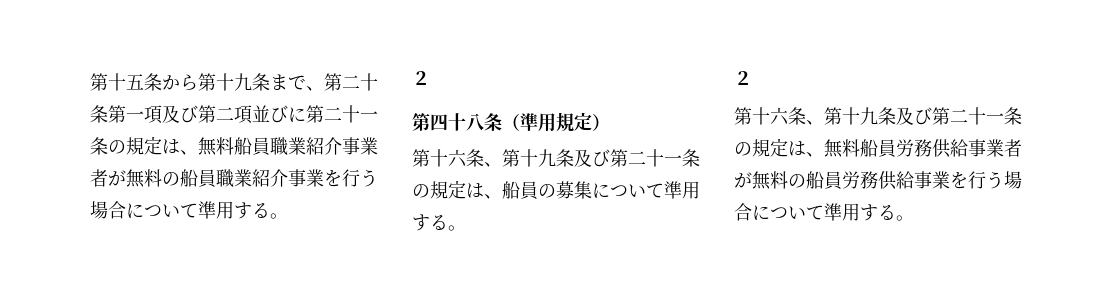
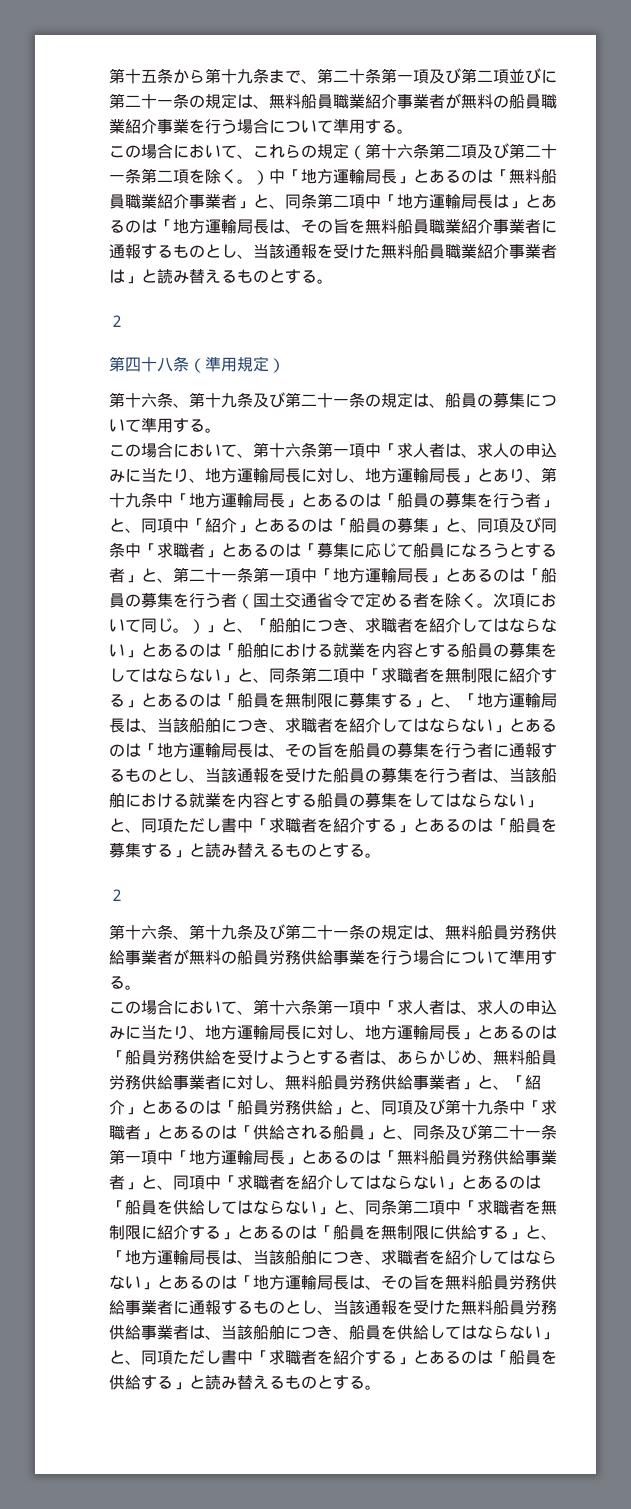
(288, 216) none -> [109,143,557,160] [109,168,557,185] [109,193,557,209] [109,218,557,234] [109,243,557,259] [109,269,333,284] // この場合において、これらの規定（第十六条第二項及び第二十一条第二項を除く。）中「地方運輸局長」とあるのは「無料船員職業紹介事業者」と、同条第二項中「地方運輸局長は」とあるのは「地方運輸局長は、その旨を無料船員職業紹介事業者に通報するものとし、当該通報を受けた無料船員職業紹介事業者は」と読み替えるものとする。
(466, 228) none -> [109,442,557,458] [109,467,557,483] [109,492,557,508] [109,517,557,533] [109,542,557,558] [109,567,557,583] [109,592,557,609] [109,617,557,634] [109,642,557,658] [109,667,557,683] [109,692,557,708] [109,717,557,733] [109,742,557,758] [109,767,557,783] [109,792,541,808] [109,817,557,833] [109,843,381,858] // この場合において、第十六条第一項中「求人者は、求人の申込みに当たり、地方運輸局長に対し、地方運輸局長」とあり、第十九条中「地方運輸局長」とあるのは「船員の募集を行う者」と、同項中「紹介」とあるのは「船員の募集」と、同項及び同条中「求職者」とあるのは「募集に応じて船員になろうとする者」と、第二十一条第一項中「地方運輸局長」とあるのは「船員の募集を行う者（国土交通省令で定める者を除く。次項において同じ。）」と、「船舶につき、求職者を紹介してはならない」とあるのは「船舶における就業を内容とする船員の募集をしてはならない」と、同条第二項中「求職者を無制限に紹介する」とあるのは「船員を無制限に募集する」と、「地方運輸局長は、当該船舶につき、求職者を紹介してはならない」とあるのは「地方運輸局長は、その旨を船員の募集を行う者に通報するものとし、当該通報を受けた船員の募集を行う者は、当該船舶における就業を内容とする船員の募集をしてはならない」と、同項ただし書中「求職者を紹介する」とあるのは「船員を募集する」と読み替えるものとする。
(914, 218) none -> [109,999,557,1015] [109,1025,557,1040] [109,1049,557,1065] [109,1074,541,1090] [109,1099,557,1115] [109,1124,557,1140] [109,1149,557,1165] [109,1174,541,1190] [109,1199,557,1215] [109,1224,557,1240] [109,1249,557,1265] [109,1274,557,1290] [109,1299,557,1315] [109,1324,557,1340] [109,1349,557,1365] [109,1374,381,1390] // この場合において、第十六条第一項中「求人者は、求人の申込みに当たり、地方運輸局長に対し、地方運輸局長」とあるのは「船員労務供給を受けようとする者は、あらかじめ、無料船員労務供給事業者に対し、無料船員労務供給事業者」と、「紹介」とあるのは「船員労務供給」と、同項及び第十九条中「求職者」とあるのは「供給される船員」と、同条及び第二十一条第一項中「地方運輸局長」とあるのは「無料船員労務供給事業者」と、同項中「求職者を紹介してはならない」とあるのは「船員を供給してはならない」と、同条第二項中「求職者を無制限に紹介する」とあるのは「船員を無制限に供給する」と、「地方運輸局長は、当該船舶につき、求職者を紹介してはならない」とあるのは「地方運輸局長は、その旨を無料船員労務供給事業者に通報するものとし、当該通報を受けた無料船員労務供給事業者は、当該船舶につき、船員を供給してはならない」と、同項ただし書中「求職者を紹介する」とあるのは「船員を供給する」と読み替えるものとする。

